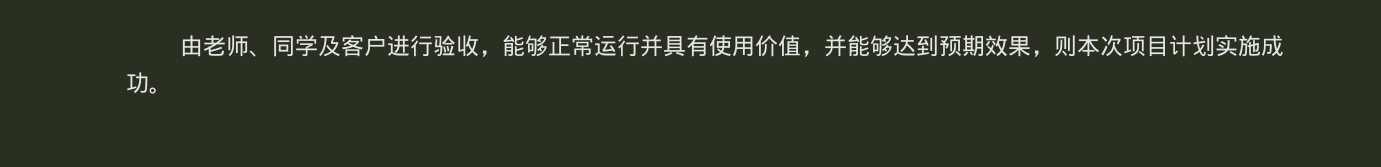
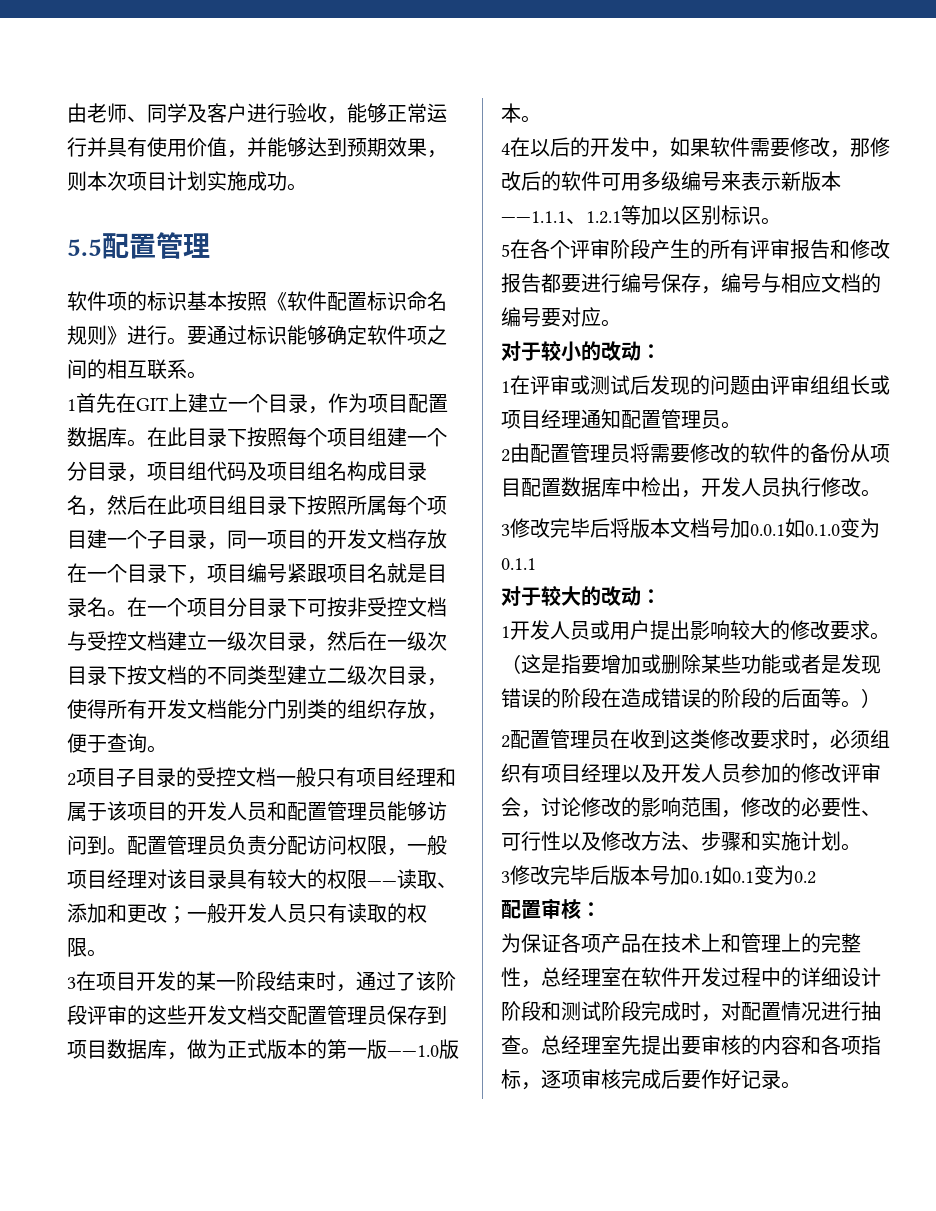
(172, 90) none -> [67,232,210,259] [67,291,447,311] [67,325,447,345] [67,359,207,380] [67,393,448,414] [67,427,447,448] [67,461,427,482] [67,495,447,516] [67,529,447,550] [67,563,447,584] [67,597,447,617] [67,631,447,652] [67,665,447,686] [67,699,447,720] [67,733,167,753] [67,767,456,787] [67,801,447,822] [67,835,447,856] [67,869,457,889] [67,903,427,924] [67,937,107,957] [67,971,456,992] [67,1005,447,1025] [67,1039,459,1060] [501,103,541,123] [501,137,890,158] [501,171,841,191] [501,205,781,225] [501,239,890,259] [501,273,881,294] [501,307,621,327] [501,340,661,362] [501,375,890,395] [501,409,741,429] [501,443,890,463] [501,477,881,498] [501,518,880,538] [501,558,536,570] [501,585,661,606] [501,620,890,640] [501,654,881,674] [501,688,881,708] [501,729,890,750] [501,763,881,783] [501,797,881,818] [501,831,861,851] [501,865,816,885] [501,898,601,919] [501,933,861,953] [501,967,881,988] [501,1001,881,1022] [501,1035,881,1055] [501,1069,801,1090] // 5.5配置管理 // 软件项的标识基本按照《软件配置标识命名规则》进行。要通过标识能够确定软件项之间的相互联系。 // 1首先在GIT上建立一个目录，作为项目配置数据库。在此目录下按照每个项目组建一个分目录，项目组代码及项目组名构成目录名，然后在此项目组目录下按照所属每个项目建一个子目录，同一项目的开发文档存放在一个目录下，项目编号紧跟项目名就是目录名。在一个项目分目录下可按非受控文档与受控文档建立一级次目录，然后在一级次目录下按文档的不同类型建立二级次目录，使得所有开发文档能分门别类的组织存放，便于查询。 // 2项目子目录的受控文档一般只有项目经理和属于该项目的开发人员和配置管理员能够访问到。配置管理员负责分配访问权限，一般项目经理对该目录具有较大的权限——读取、添加和更改；一般开发人员只有读取的权限。 // 3在项目开发的某一阶段结束时，通过了该阶段评审的这些开发文档交配置管理员保存到项目数据库，做为正式版本的第一版——1.0版本。 // 4在以后的开发中，如果软件需要修改，那修改后的软件可用多级编号来表示新版本——1.1.1、1.2.1等加以区别标识。 // 5在各个评审阶段产生的所有评审报告和修改报告都要进行编号保存，编号与相应文档的编号要对应。 // 对于较小的改动： // 1在评审或测试后发现的问题由评审组组长或项目经理通知配置管理员。 // 2由配置管理员将需要修改的软件的备份从项目配置数据库中检出，开发人员执行修改。 // 3修改完毕后将版本文档号加0.0.1如0.1.0变为0.1.1 // 对于较大的改动： // 1开发人员或用户提出影响较大的修改要求。（这是指要增加或删除某些功能或者是发现错误的阶段在造成错误的阶段的后面等。） // 2配置管理员在收到这类修改要求时，必须组织有项目经理以及开发人员参加的修改评审会，讨论修改的影响范围，修改的必要性、可行性以及修改方法、步骤和实施计划。 // 3修改完毕后版本号加0.1如0.1变为0.2 // 配置审核： // 为保证各项产品在技术上和管理上的完整性，总经理室在软件开发过程中的详细设计阶段和测试阶段完成时，对配置情况进行抽查。总经理室先提出要审核的内容和各项指标，逐项审核完成后要作好记录。

